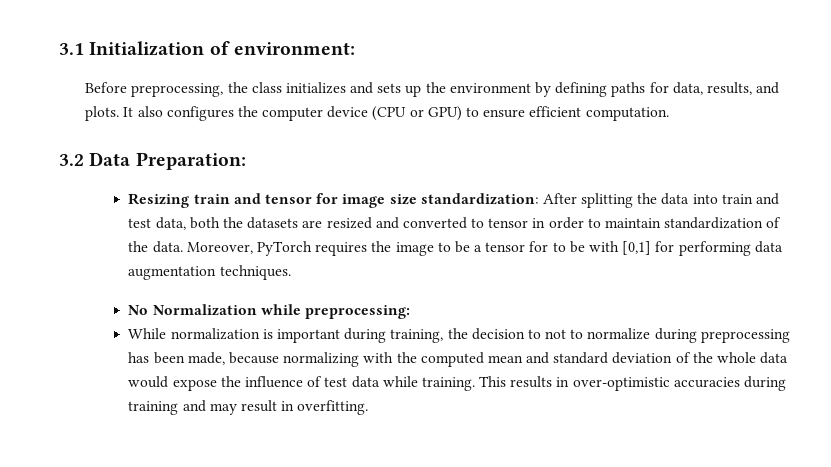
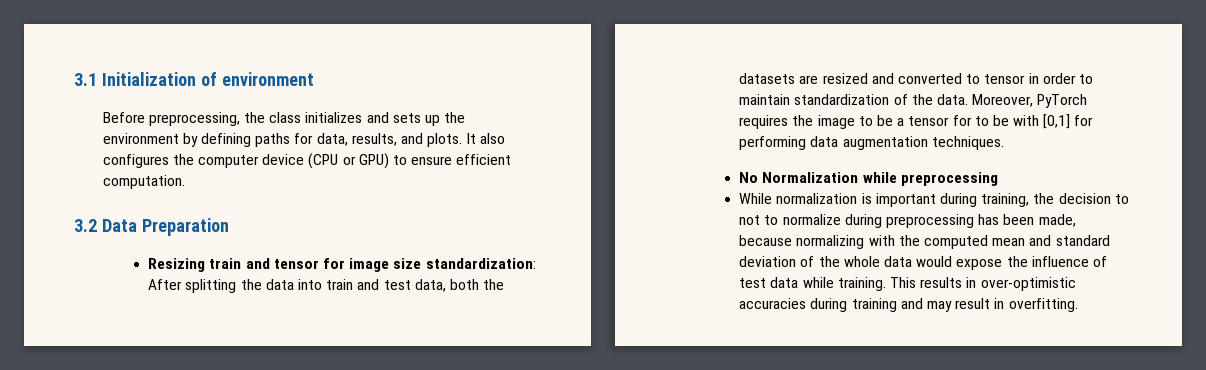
[233,42,355,55] environment: -> [221,72,314,86] environment
[135,152,246,170] Preparation: -> [141,218,229,236] Preparation
[304,305,410,319] preprocessing: -> [900,172,998,186] preprocessing

